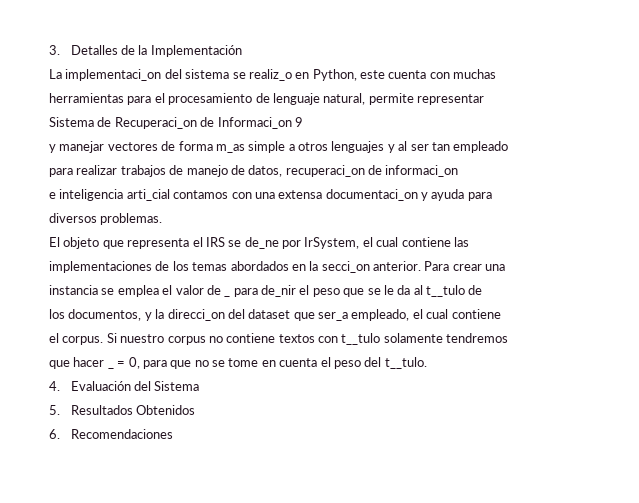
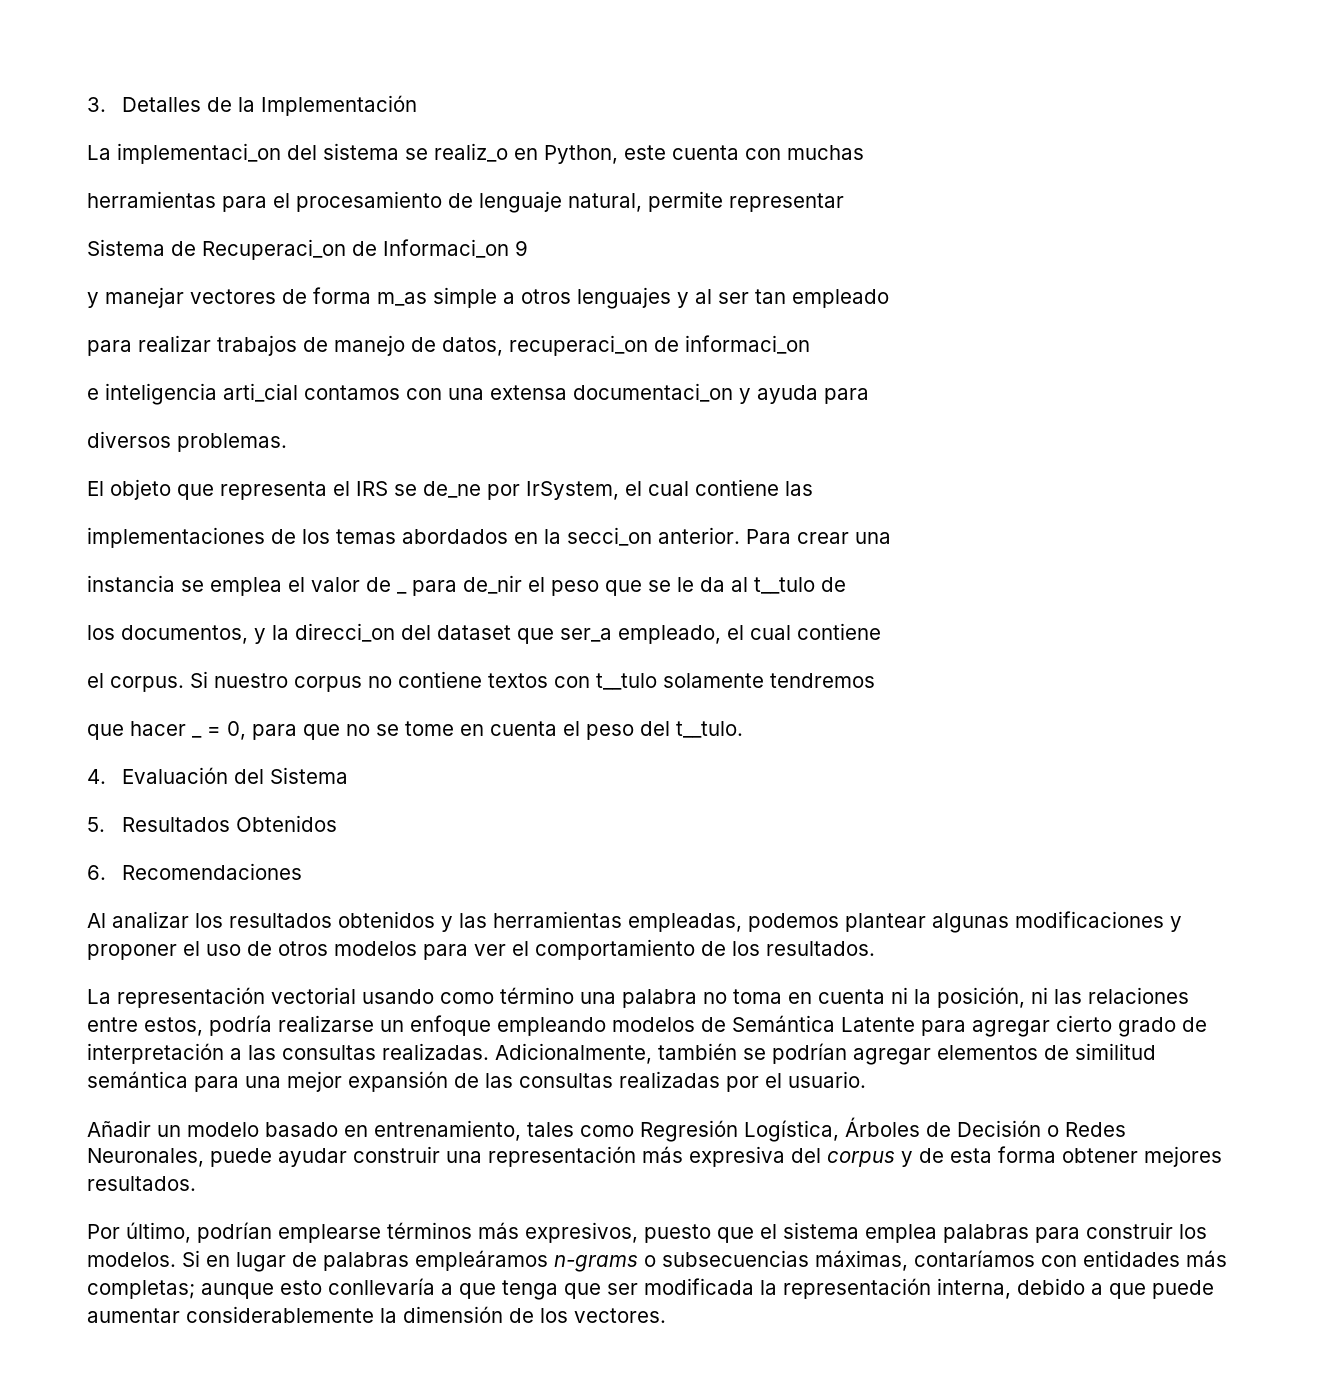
(173, 434) none -> [87,911,1182,933] [87,939,875,960] [87,987,1189,1008] [87,1015,1207,1037] [87,1043,1156,1065] [87,1071,866,1092] [87,1117,1126,1142] [87,1146,1222,1167] [87,1176,196,1191] [87,1222,1207,1243] [87,1250,1227,1272] [87,1278,1214,1300] [87,1306,666,1323] // Al analizar los resultados obtenidos y las herramientas empleadas, podemos plantear algunas modificaciones y proponer el uso de otros modelos para ver el comportamiento de los resultados. // La representación vectorial usando como término una palabra no toma en cuenta ni la posición, ni las relaciones entre estos, podría realizarse un enfoque empleando modelos de Semántica Latente para agregar cierto grado de interpretación a las consultas realizadas. Adicionalmente, también se podrían agregar elementos de similitud semántica para una mejor expansión de las consultas realizadas por el usuario. // Añadir un modelo basado en entrenamiento, tales como Regresión Logística, Árboles de Decisión o Redes Neuronales, puede ayudar construir una representación más expresiva del corpus y de esta forma obtener mejores resultados. // Por último, podrían emplearse términos más expresivos, puesto que el sistema emplea palabras para construir los modelos. Si en lugar de palabras empleáramos n-grams o subsecuencias máximas, contaríamos con entidades más completas; aunque esto conllevaría a que tenga que ser modificada la representación interna, debido a que puede aumentar considerablemente la dimensión de los vectores.

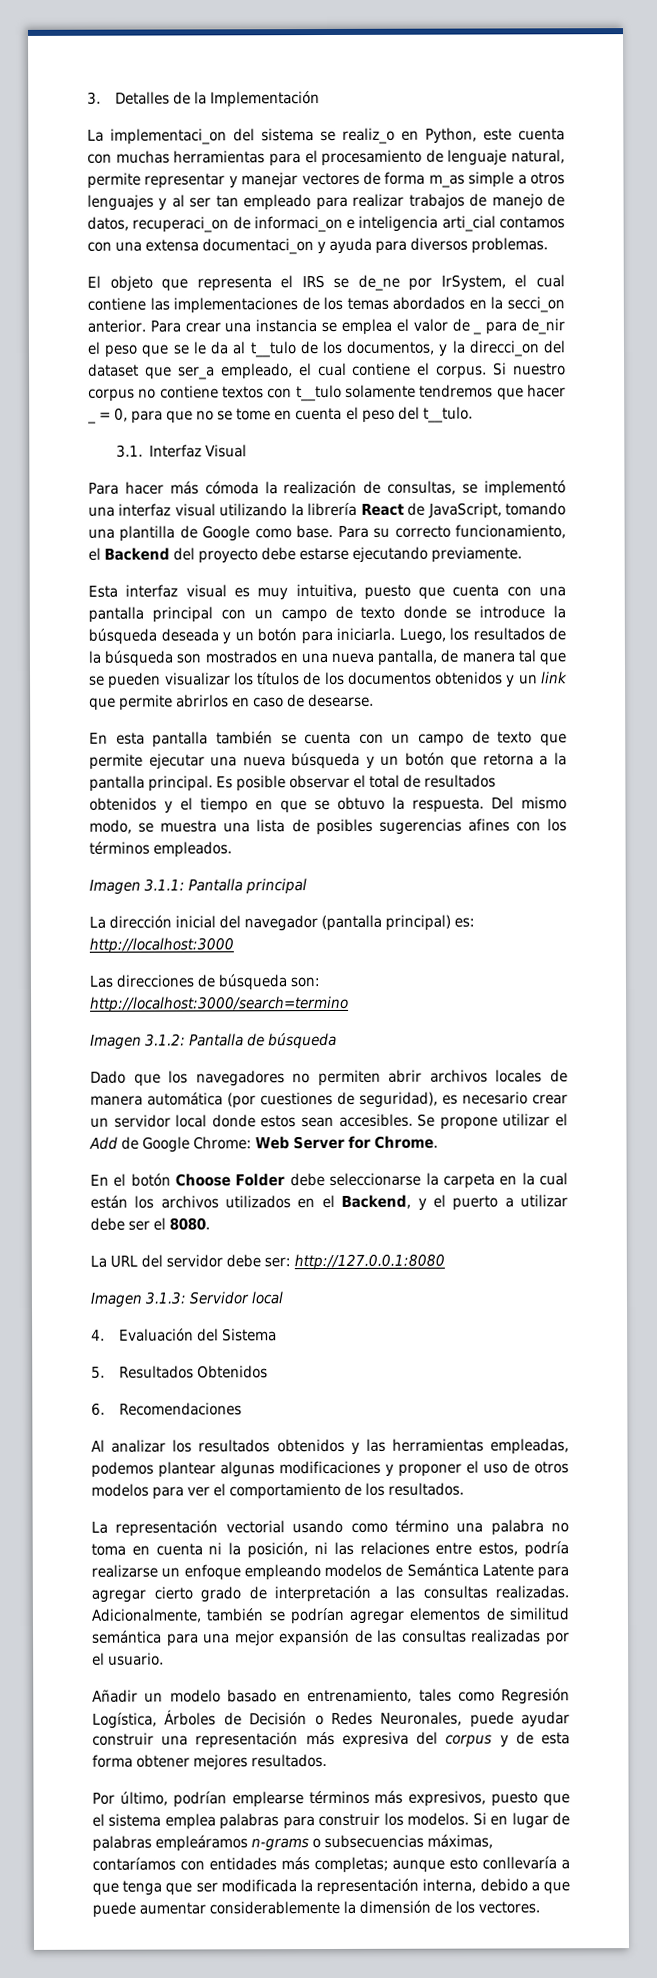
(864, 152) // -> (170, 157) none
[87,239,528,260] // Sistema de Recuperaci_on de Informaci_on 9 // -> (226, 181) none
(889, 298) // -> (312, 202) none
(810, 344) // -> (343, 224) none
(869, 396) // -> (408, 247) none
(813, 488) // -> (170, 304) none
(891, 538) // -> (252, 327) none
(846, 584) // -> (319, 348) none
(881, 631) // -> (412, 369) none
(875, 680) // -> (494, 391) none
(743, 729) none -> [115,444,248,458] [88,480,567,497] [88,502,567,519] [88,524,566,542] [88,546,523,564] [88,583,566,601] [88,605,566,623] [88,627,566,645] [88,649,566,667] [89,671,568,689] [89,693,375,711] [89,730,567,748] [89,752,567,770] [89,774,497,792] [89,796,567,814] [89,818,567,836] [89,841,233,858] [89,878,308,895] [89,914,476,932] [89,937,234,954] [89,974,321,991] [90,995,349,1013] [90,1032,338,1050] [90,1069,568,1087] [90,1091,568,1109] [90,1113,568,1130] [89,1135,439,1153] [90,1172,569,1189] [90,1194,569,1211] [90,1217,211,1231] [90,1253,446,1271] [90,1291,284,1308] // 3.1. Interfaz Visual // Para hacer más cómoda la realización de consultas, se implementó una interfaz visual utilizando la librería React de JavaScript, tomando una plantilla de Google como base. Para su correcto funcionamiento, el Backend del proyecto debe estarse ejecutando previamente. // Esta interfaz visual es muy intuitiva, puesto que cuenta con una pantalla principal con un campo de texto donde se introduce la búsqueda deseada y un botón para iniciarla. Luego, los resultados de la búsqueda son mostrados en una nueva pantalla, de manera tal que se pueden visualizar los títulos de los documentos obtenidos y un link que permite abrirlos en caso de desearse. // En esta pantalla también se cuenta con un campo de texto que permite ejecutar una nueva búsqueda y un botón que retorna a la pantalla principal. Es posible observar el total de resultados obtenidos y el tiempo en que se obtuvo la respuesta. Del mismo modo, se muestra una lista de posibles sugerencias afines con los términos empleados. // Imagen 3.1.1: Pantalla principal // La dirección inicial del navegador (pantalla principal) es: http://localhost:3000 // Las direcciones de búsqueda son: http://localhost:3000/search=termino // Imagen 3.1.2: Pantalla de búsqueda // Dado que los navegadores no permiten abrir archivos locales de manera automática (por cuestiones de seguridad), es necesario crear un servidor local donde estos sean accesibles. Se propone utilizar el Add de Google Chrome: Web Server for Chrome. // En el botón Choose Folder debe seleccionarse la carpeta en la cual están los archivos utilizados en el Backend, y el puerto a utilizar debe ser el 8080. // La URL del servidor debe ser: http://127.0.0.1:8080 // Imagen 3.1.3: Servidor local

